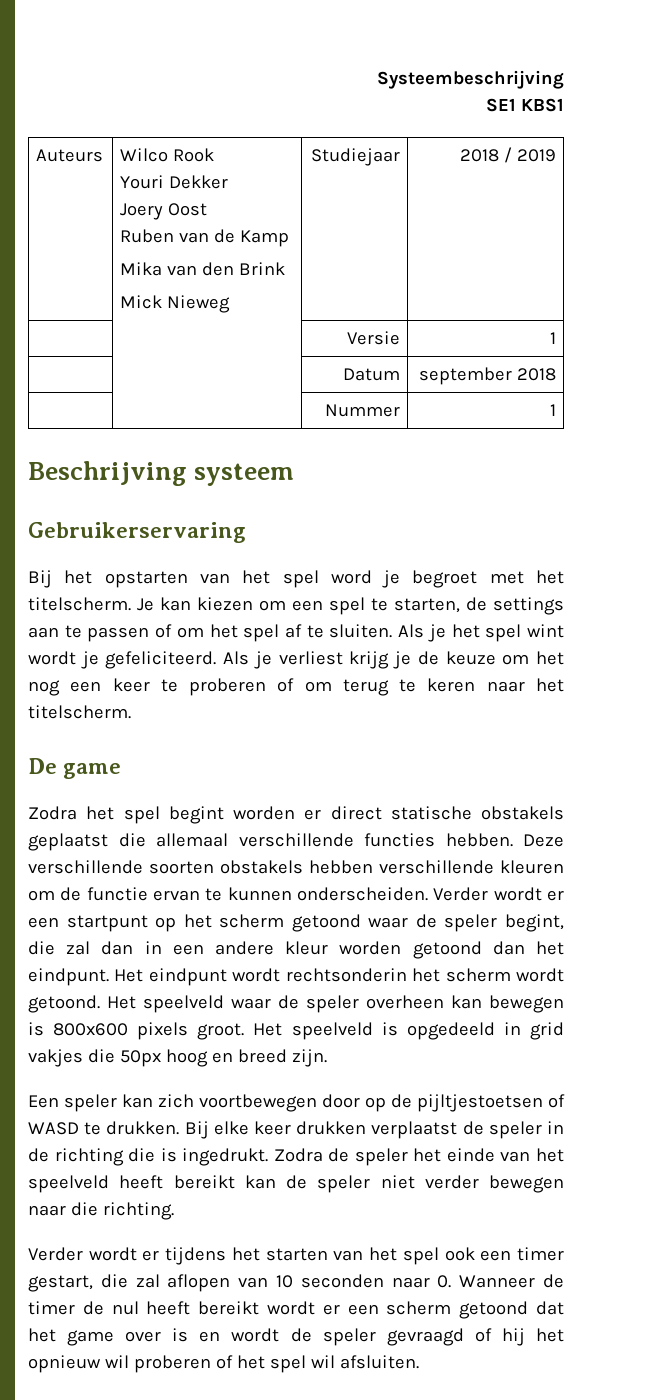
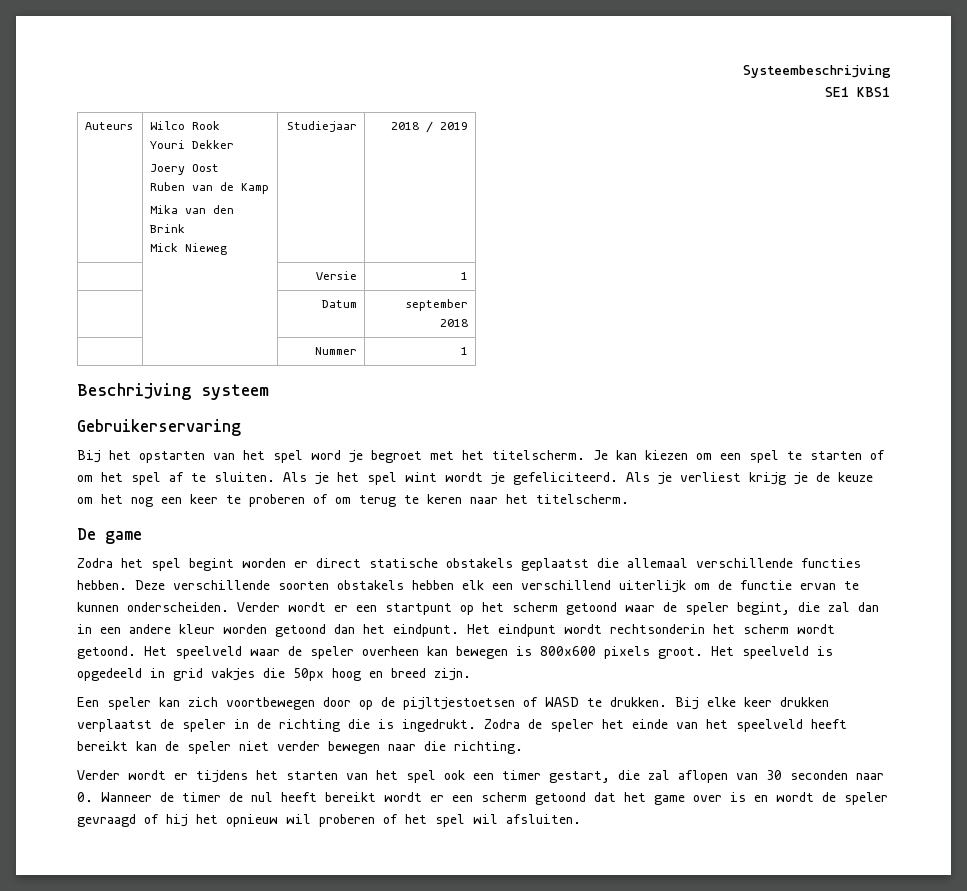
[394,597,564,615] [28,625,150,642] starten, de settings aan te passen -> [810,451,862,460] starten
[379,860,564,874] verschillende kleuren -> [462,580,686,593] elk een verschillend uiterlijk
[276,1275,293,1288] 10 -> [766,770,782,780] 30

